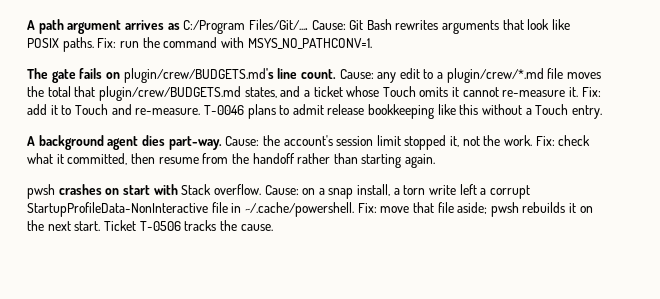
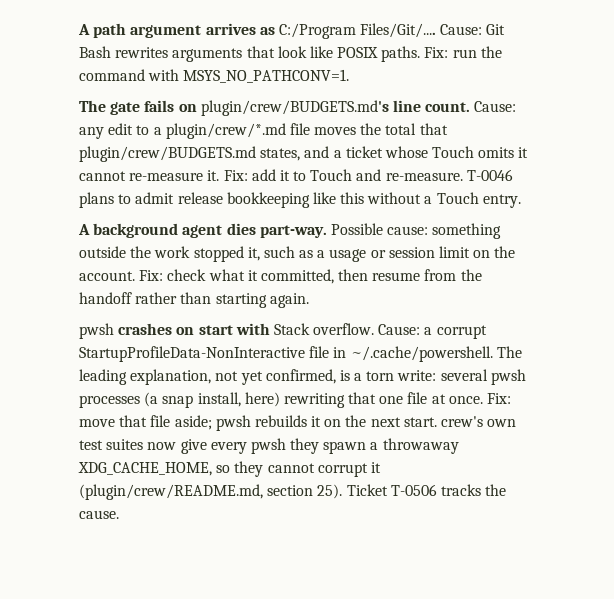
[225,135,533,150] Cause: the account's session limit stopped it, not the work. -> [330,223,502,239] [79,246,516,262] [79,271,135,281] Possible cause: something outside the work stopped it, such as a usage or session limit on the account.
[302,184,477,199] on a snap install, a torn write left -> (421, 329) none
(354, 209) none -> [496,346,522,358] [79,369,526,385] [79,392,483,408] The leading explanation, not yet confirmed, is a torn write: several pwsh processes (a snap install, here) rewriting that one file at once.
(101, 226) none -> [441,416,517,427] [79,438,459,454] [78,461,381,477] [79,484,343,500] crew's own test suites now give every pwsh they spawn a throwaway XDG_CACHE_HOME, so they cannot corrupt it (plugin/crew/README.md, section 25).

